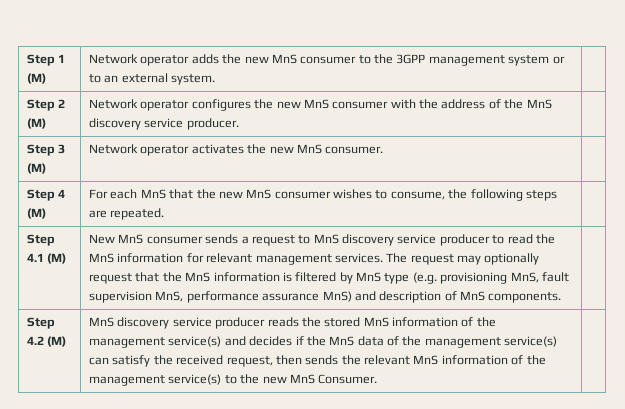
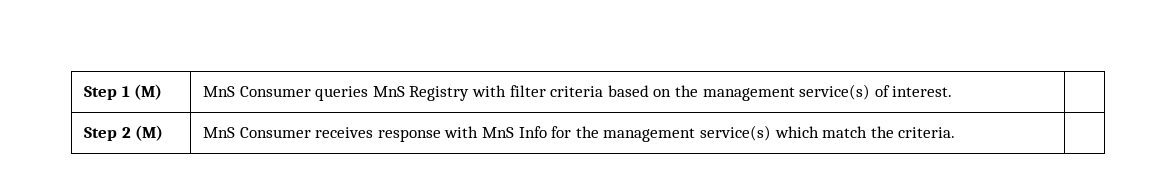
[89,54,565,66] [89,73,216,85] [27,99,66,111] [27,118,47,129] [89,99,552,111] [89,118,239,130] [27,144,66,156] [27,163,47,174] [89,144,384,156] [27,189,66,201] [27,208,47,219] [89,189,557,201] [89,208,165,220] [27,234,56,246] [27,253,67,264] [89,234,555,246] [89,253,540,265] [89,272,569,284] [89,291,562,303] [27,317,56,329] [27,336,67,347] [89,317,496,329] [89,336,558,348] [89,355,546,367] [89,374,378,386] Network operator adds the new MnS consumer to the 3GPP management system or to an external system. | // Step 2 (M) | Network operator configures the new MnS consumer with the address of the MnS discovery service producer. | // Step 3 (M) | Network operator activates the new MnS consumer. | // Step 4 (M) | For each MnS that the new MnS consumer wishes to consume, the following steps are repeated. | // Step 4.1 (M) | New MnS consumer sends a request to MnS discovery service producer to read the MnS information for relevant management services. The request may optionally request that the MnS information is filtered by MnS type (e.g. provisioning MnS, fault supervision MnS, performance assurance MnS) and description of MnS components. | // Step 4.2 (M) | MnS discovery service producer reads the stored MnS information of the management service(s) and decides if the MnS data of the management service(s) can satisfy the received request, then sends the relevant MnS information of the management service(s) to the new MnS Consumer. -> [203,84,953,101] [84,125,164,141] [203,125,956,142] MnS Consumer queries MnS Registry with filter criteria based on the management service(s) of interest. | // Step 2 (M) | MnS Consumer receives response with MnS Info for the management service(s) which match the criteria.

